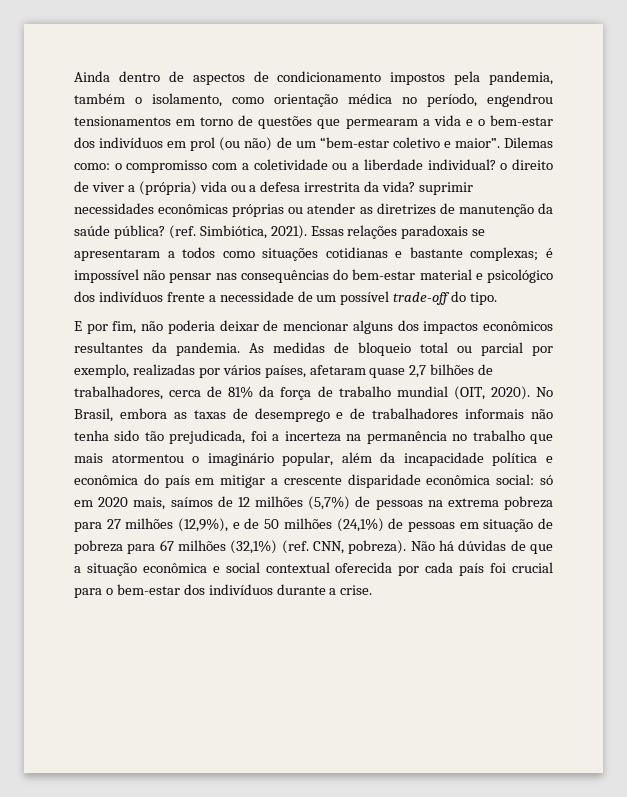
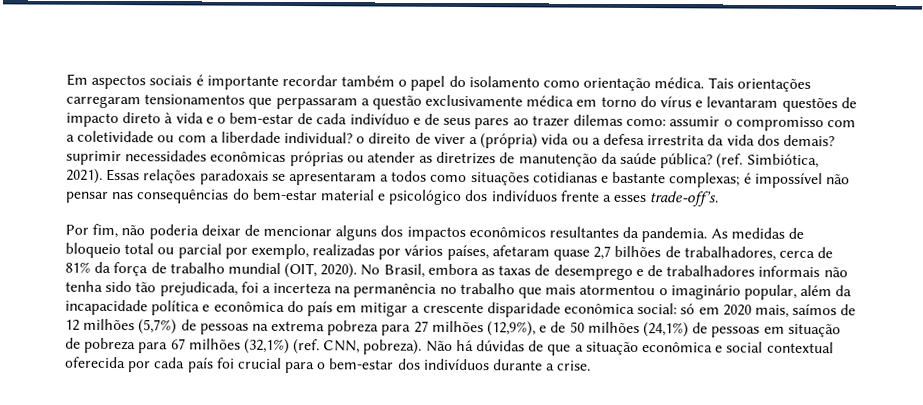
[74,71,553,85] [74,93,553,107] [74,115,553,129] [74,137,553,151] [74,163,110,170] Ainda dentro de aspectos de condicionamento impostos pela pandemia, também o isolamento, como orientação médica no período, engendrou tensionamentos em torno de questões que permearam a vida e o bem-estar dos indivíduos em prol (ou não) de um “bem-estar coletivo e maior”. Dilemas como: -> [66,73,811,93] [66,94,857,113] [66,112,721,130] Em aspectos sociais é importante recordar também o papel do isolamento como orientação médica. Tais orientações carregaram tensionamentos que perpassaram a questão exclusivamente médica em torno do vírus e levantaram questões de impacto direto à vida e o bem-estar de cada indivíduo e de seus pares ao trazer dilemas como: assumir
(348, 166) none -> [177,135,207,143] com
[382,181,416,192] vida? -> [726,134,835,147] vida dos demais?
[219,291,498,305] [74,321,108,334] necessidade de um possível trade-off do tipo. // E por -> [614,191,720,207] [65,224,89,235] esses trade-off’s. // Por

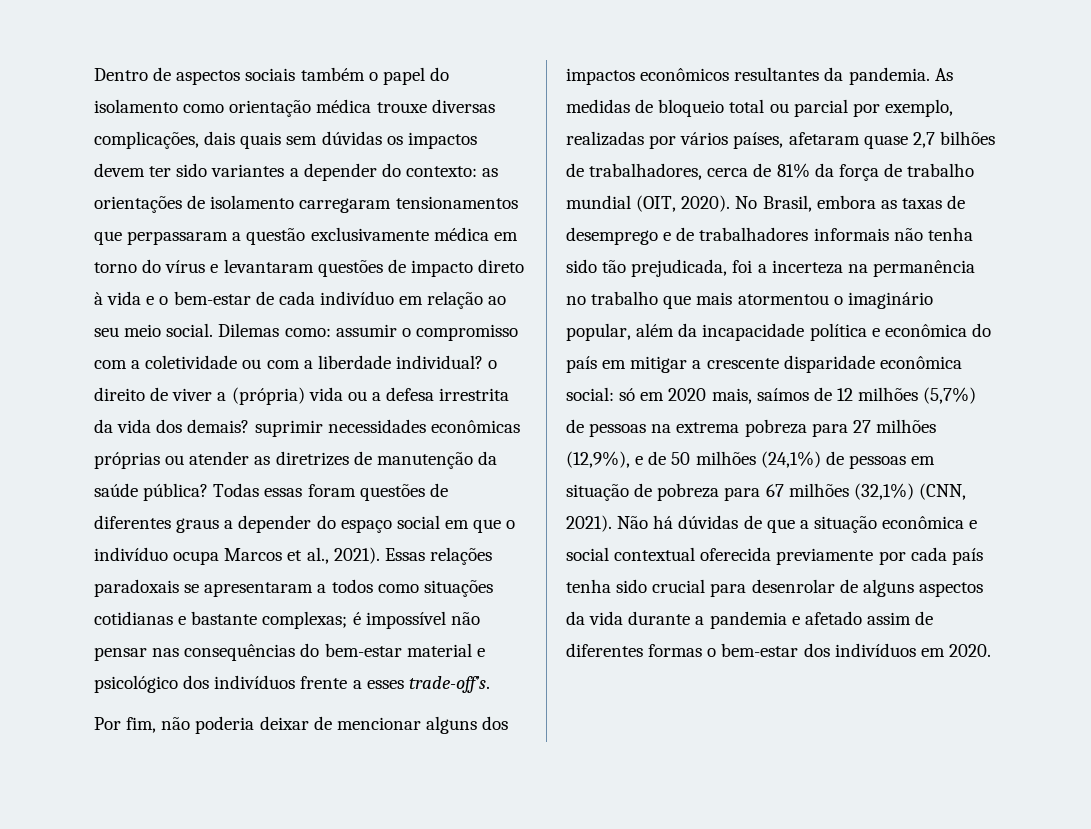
[66,73,338,90] Em aspectos sociais é importante recordar -> [94,67,296,85] Dentro de aspectos sociais
[654,77,811,93] médica. Tais orientações -> [316,99,495,113] [94,131,477,149] [94,163,499,181] [94,195,295,213] médica trouxe diversas complicações, dais quais sem dúvidas os impactos devem ter sido variantes a depender do contexto: as orientações de isolamento
[412,113,623,130] e de seus pares ao trazer dilemas -> [399,291,507,309] [94,323,280,337] em relação ao seu meio social. Dilemas
[716,153,819,169] (ref. Simbiótica, -> [213,483,448,501] [94,515,516,533] [94,547,329,565] Todas essas foram questões de diferentes graus a depender do espaço social em que o indivíduo ocupa Marcos et al.,
[293,339,423,355] (ref. CNN, pobreza). -> [918,483,966,500] [566,515,612,532] (CNN, 2021).
(126, 362) none -> [776,548,874,565] previamente
[216,357,316,374] foi crucial para -> [566,579,983,597] [566,611,934,629] [566,643,703,657] tenha sido crucial para desenrolar de alguns aspectos da vida durante a pandemia e afetado assim de diferentes formas
[493,359,592,371] durante a crise. -> [920,644,991,657] em 2020.

